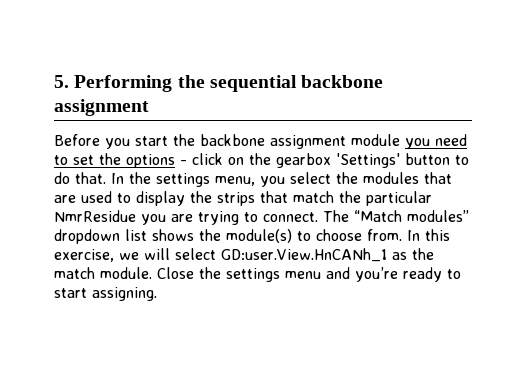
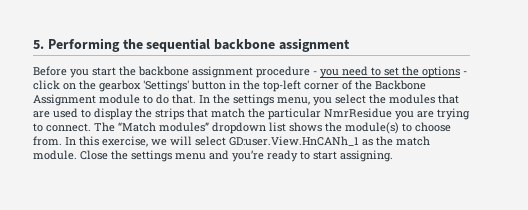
[351,134,400,146] module -> [256,66,317,78] procedure -
(450, 159) none -> [229,80,426,92] [33,94,140,106] in the top-left corner of the Backbone Assignment module

